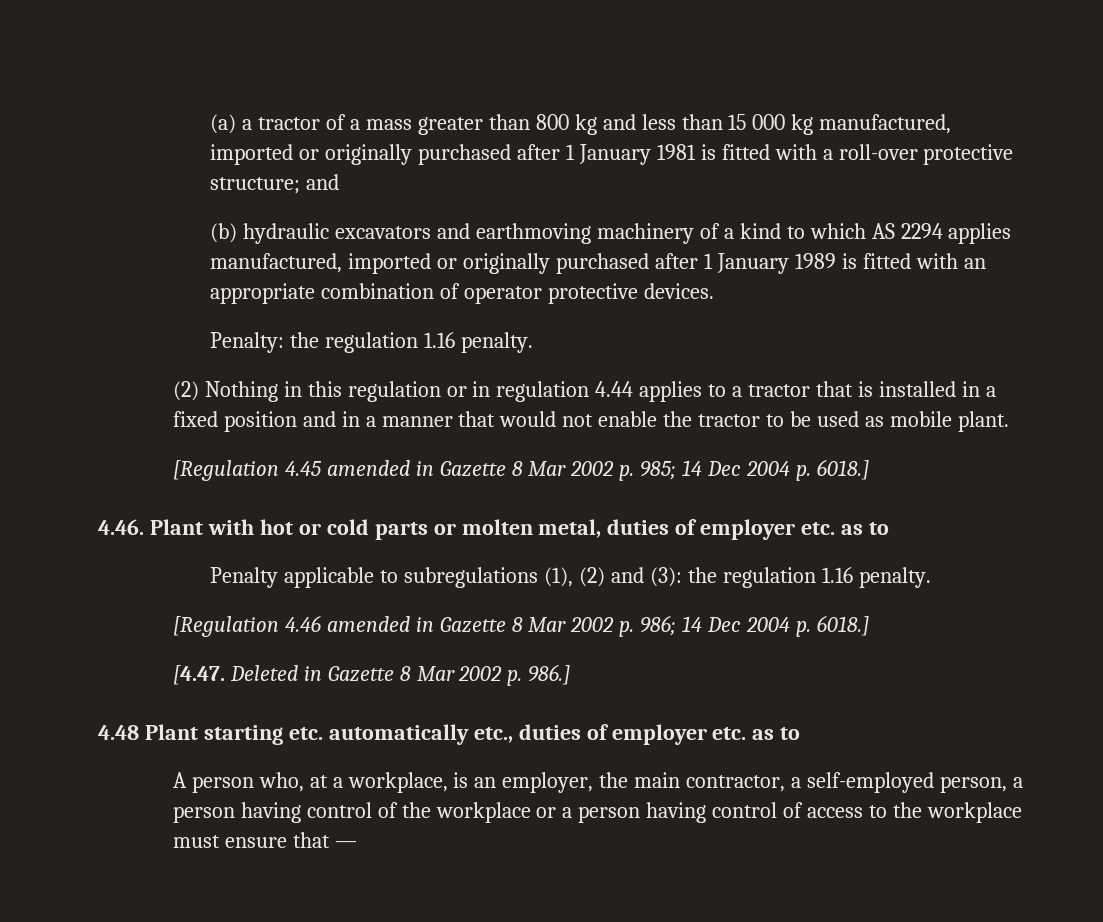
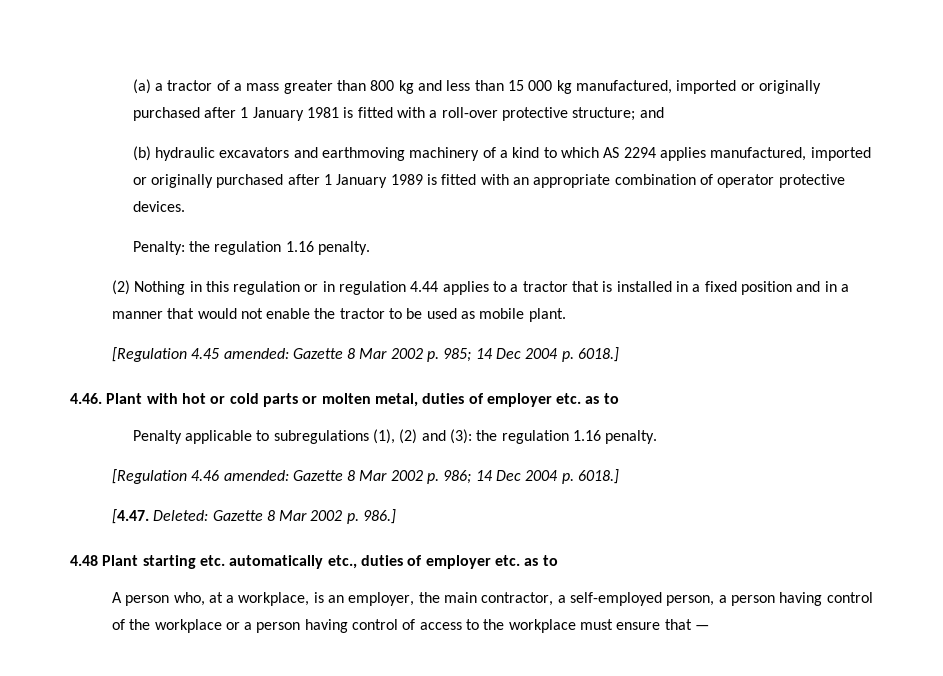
[326,460,434,476] amended in -> [223,348,289,359] amended:
[326,616,434,632] amended in -> [223,470,289,481] amended:
[229,665,322,681] Deleted in -> [153,510,209,521] Deleted:

